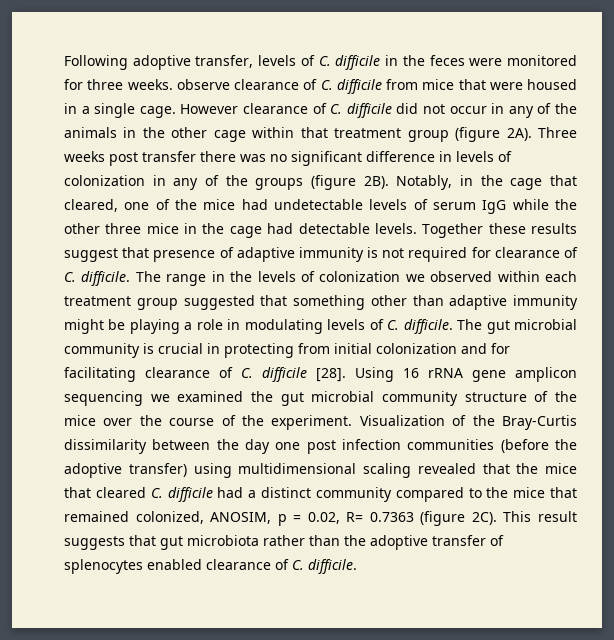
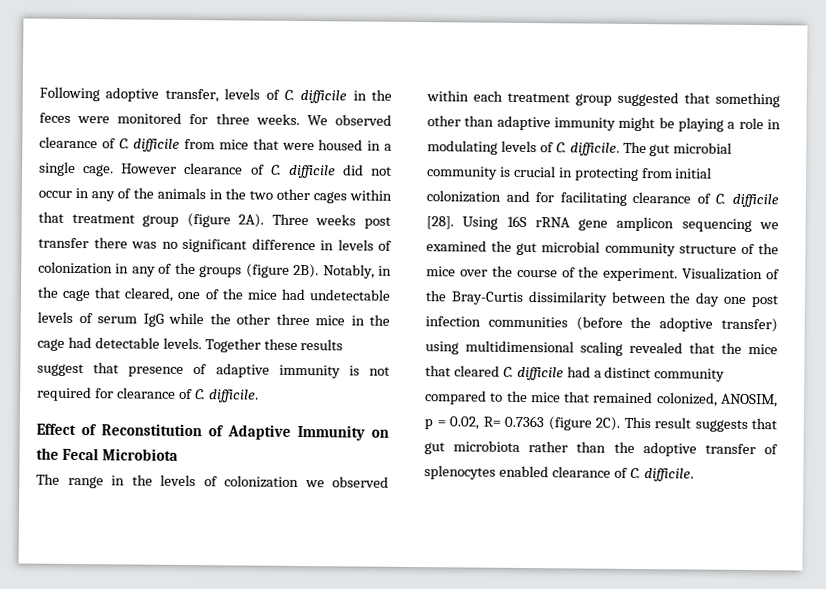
[176,79,230,90] observe -> [306,114,392,126] We observed
[171,127,246,142] other cage -> [249,188,347,204] two other cages
(131, 278) none -> [36,423,389,441] [36,447,178,461] // Effect of Reconstitution of Adaptive Immunity on the Fecal Microbiota //
[403,368,419,378] 16 -> [506,215,527,228] 16S

